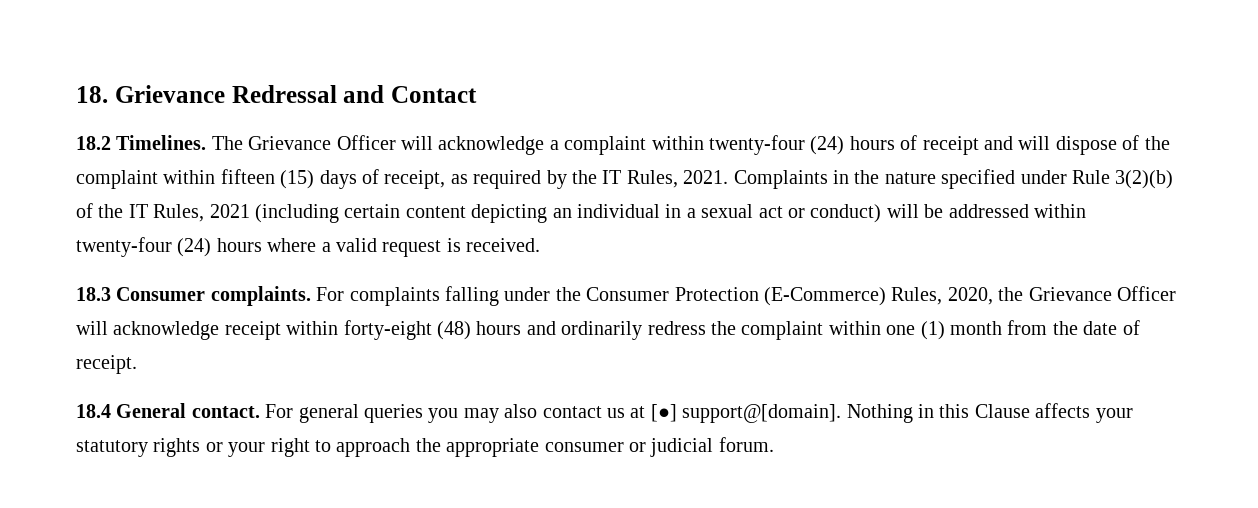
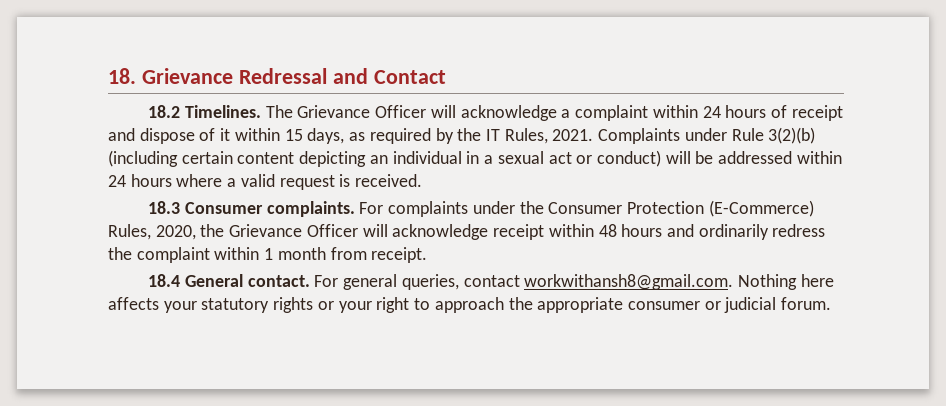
[708,135,845,155] twenty-four (24) -> [702,106,721,118] 24
[1018,136,1051,150] will -> (135, 134) none
[1144,136,1170,150] [76,169,446,189] the complaint within fifteen (15) days of receipt, -> [220,128,345,144] it within 15 days,
[832,169,1174,189] [76,203,250,222] in the nature specified under Rule 3(2)(b) of the IT Rules, 2021 -> [684,127,816,144] under Rule 3(2)(b)
[76,237,212,257] twenty-four (24) -> [108,175,126,187] 24
[445,286,499,306] falling -> (469, 209) none
[343,320,471,340] forty-eight (48) -> [598,224,617,237] 48
[886,320,1140,340] one (1) month from the date of -> [264,247,367,260] 1 month from
[364,404,1030,423] queries you may also contact us at [●] support@[domain]. Nothing in this Clause -> [401,274,834,290] queries, contact workwithansh8@gmail.com. Nothing here

